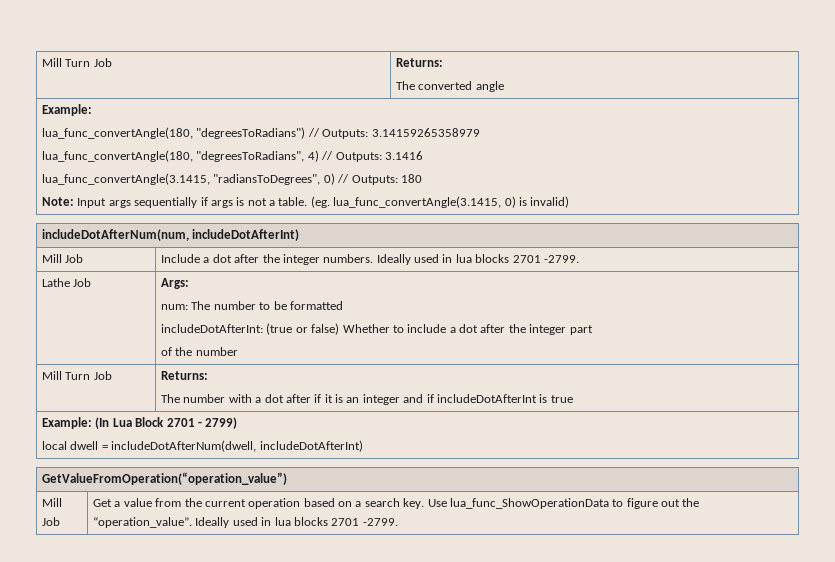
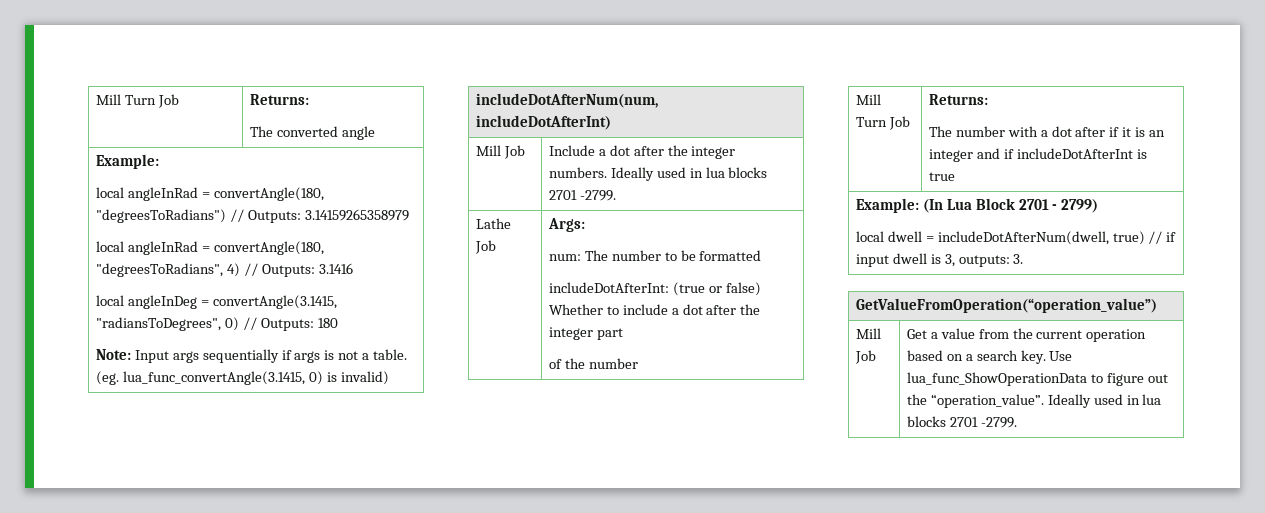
[42,127,194,139] lua_func_convertAngle(180, -> [95,187,324,201] local angleInRad = convertAngle(180,
[42,150,194,162] lua_func_convertAngle(180, -> [95,241,324,255] local angleInRad = convertAngle(180,
[42,173,211,185] lua_func_convertAngle(3.1415, -> [95,295,337,309] local angleInDeg = convertAngle(3.1415,
[259,440,363,452] includeDotAfterInt) -> [1112,231,1177,245] [855,253,1024,267] true) // if input dwell is 3, outputs: 3.

